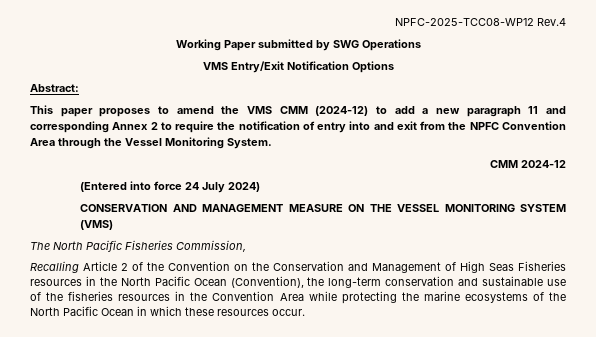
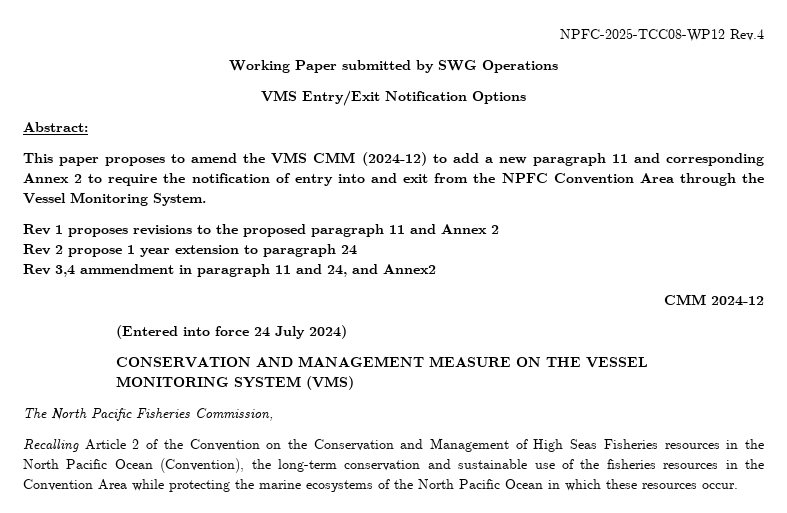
(272, 143) none -> [23,224,499,237] [23,244,357,257] [23,264,436,277] // Rev 1 proposes revisions to the proposed paragraph 11 and Annex 2 // Rev 2 propose 1 year extension to paragraph 24 // Rev 3,4 ammendment in paragraph 11 and 24, and Annex2

